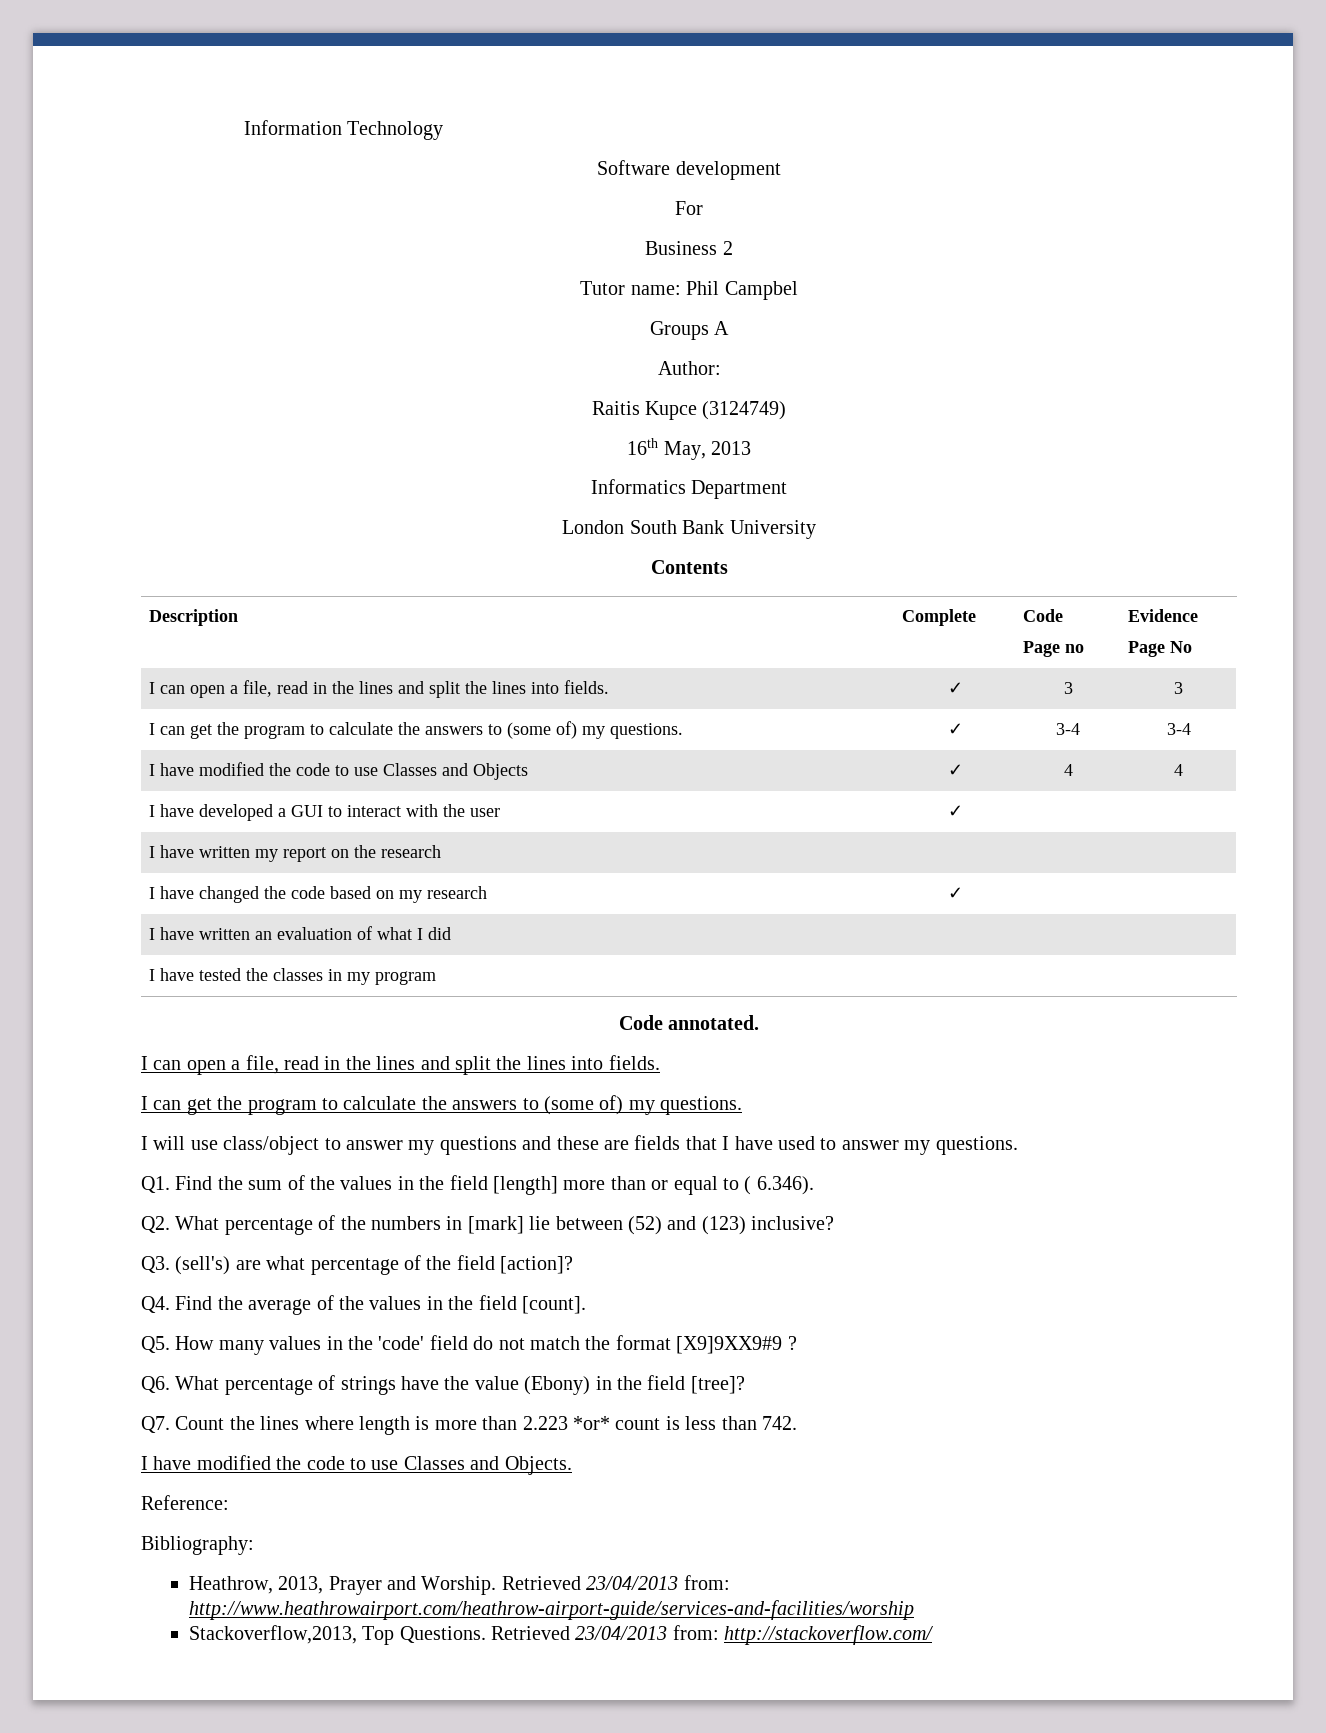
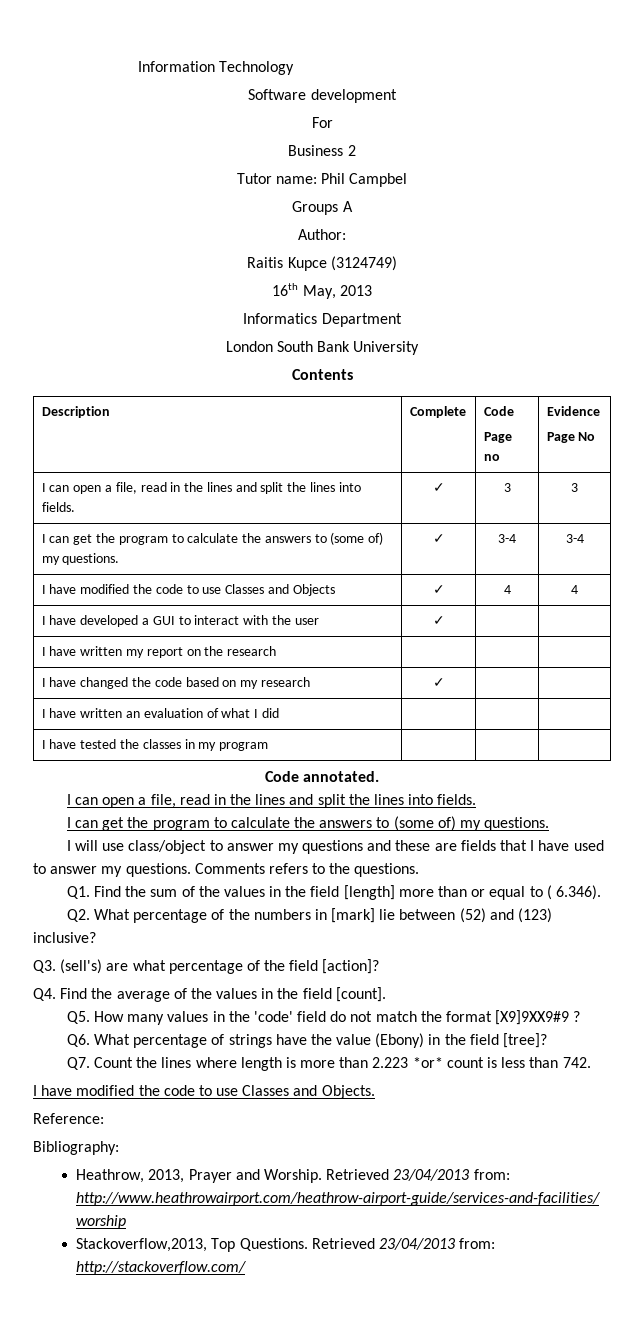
(1018, 1145) none -> [194,863,420,877] Comments refers to the questions.

